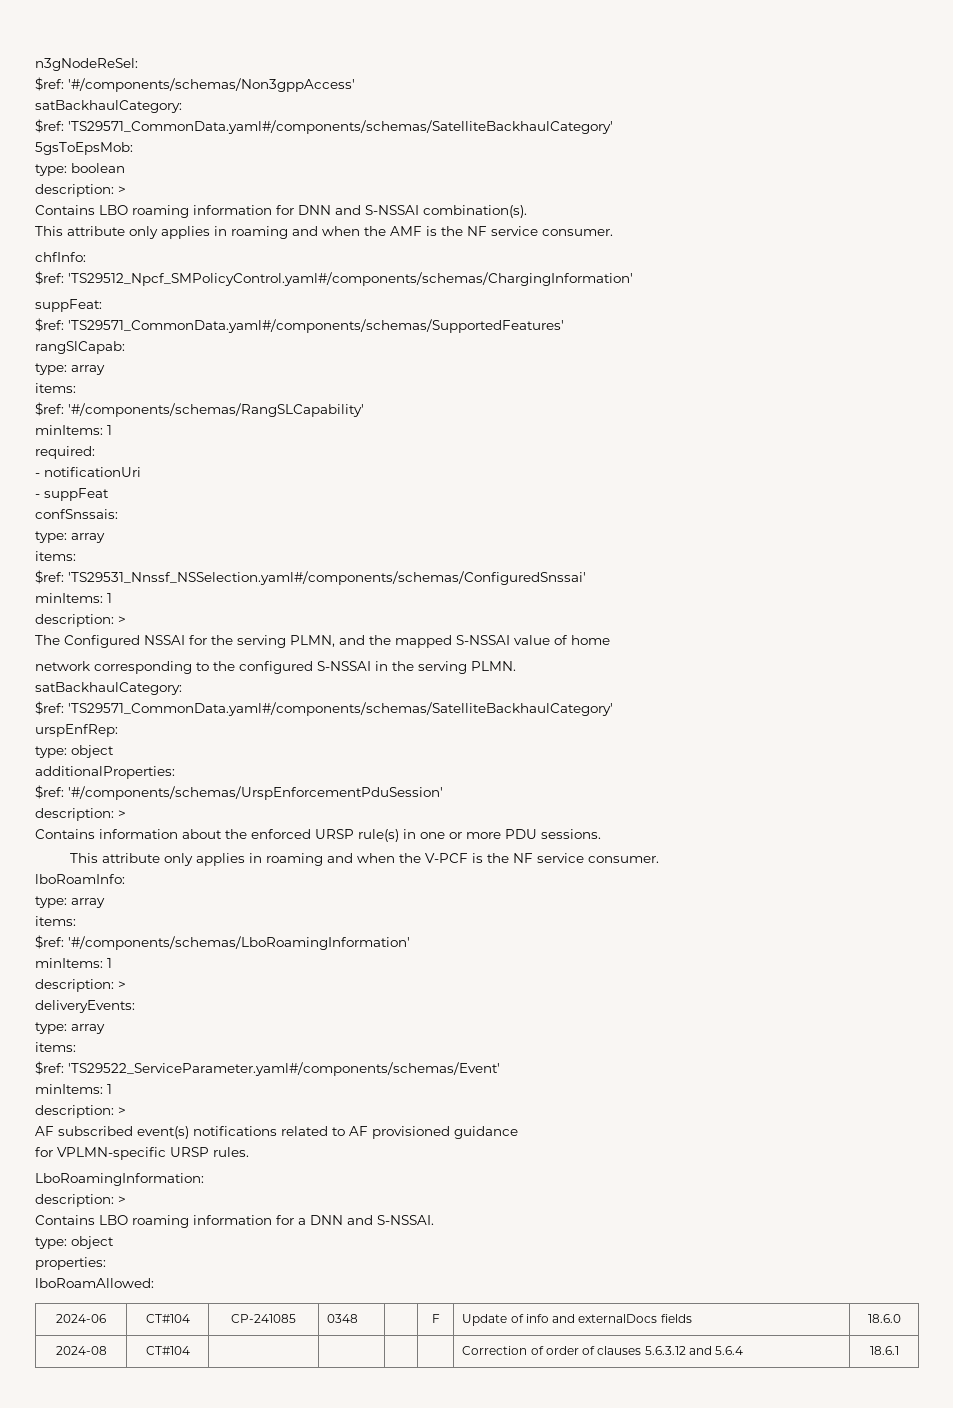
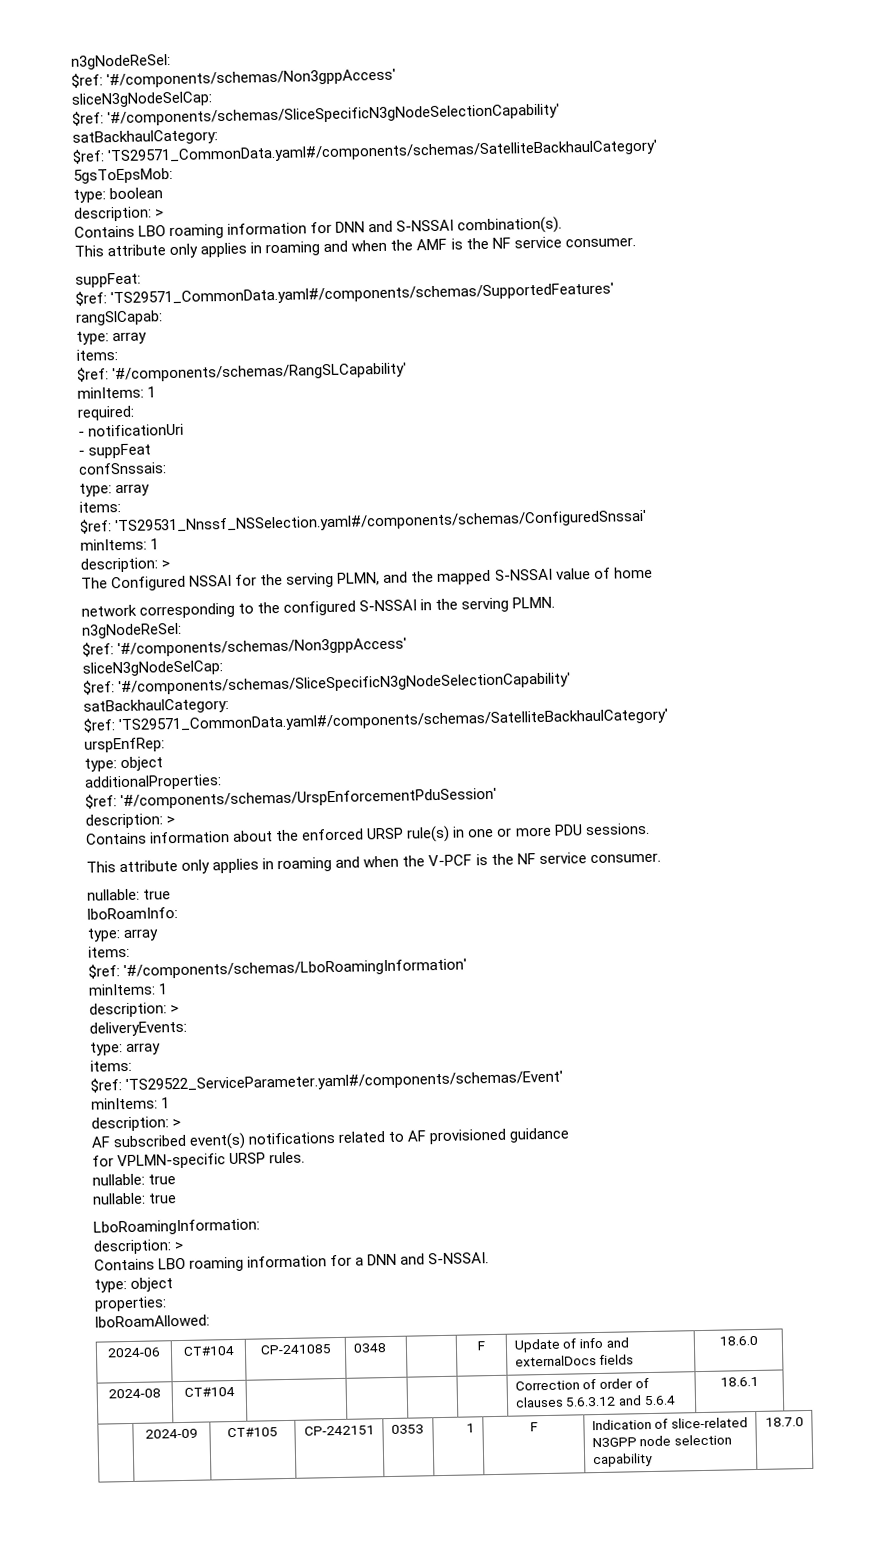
[35,58,138,71] [35,77,355,92] n3gNodeReSel: // $ref: '#/components/schemas/Non3gppAccess' -> [71,53,171,70] [71,68,397,89] [71,91,213,108] [72,103,561,127] n3gNodeReSel: // $ref: '#/components/schemas/Non3gppAccess' // sliceN3gNodeSelCap: // $ref: '#/components/schemas/SliceSpecificN3gNodeSelectionCapability'
[35,252,86,262] [35,271,633,286] // chfInfo: // $ref: 'TS29512_Npcf_SMPolicyControl.yaml#/components/schemas/ChargingInformation' -> (636, 242) none
(516, 666) none -> [82,622,182,639] [82,637,408,658] [82,660,223,677] [83,672,572,696] // n3gNodeReSel: // $ref: '#/components/schemas/Non3gppAccess' // sliceN3gNodeSelCap: // $ref: '#/components/schemas/SliceSpecificN3gNodeSelectionCapability'
(659, 859) none -> [87,888,172,901] // nullable: true
(249, 1152) none -> [92,1173,177,1186] [92,1192,178,1205] // nullable: true // nullable: true
(899, 1350) none -> [145,1428,198,1439] [227,1427,278,1438] [303,1425,375,1436] [390,1424,424,1435] [466,1423,476,1433] [529,1422,538,1432] [591,1417,748,1431] [591,1434,732,1448] [592,1452,653,1468] [764,1417,804,1427] // | 2024-09 | CT#105 | CP-242151 | 0353 | 1 | F | Indication of slice-related N3GPP node selection capability | 18.7.0

